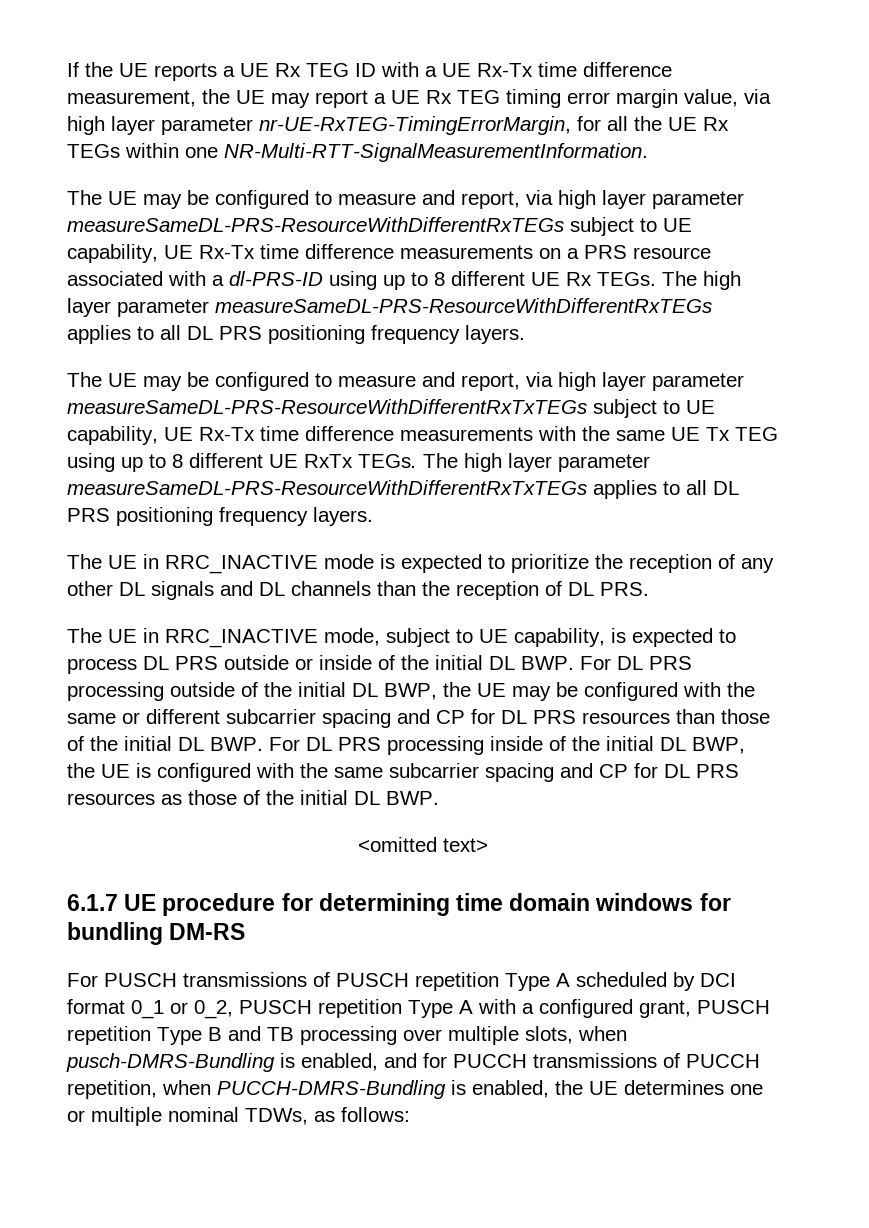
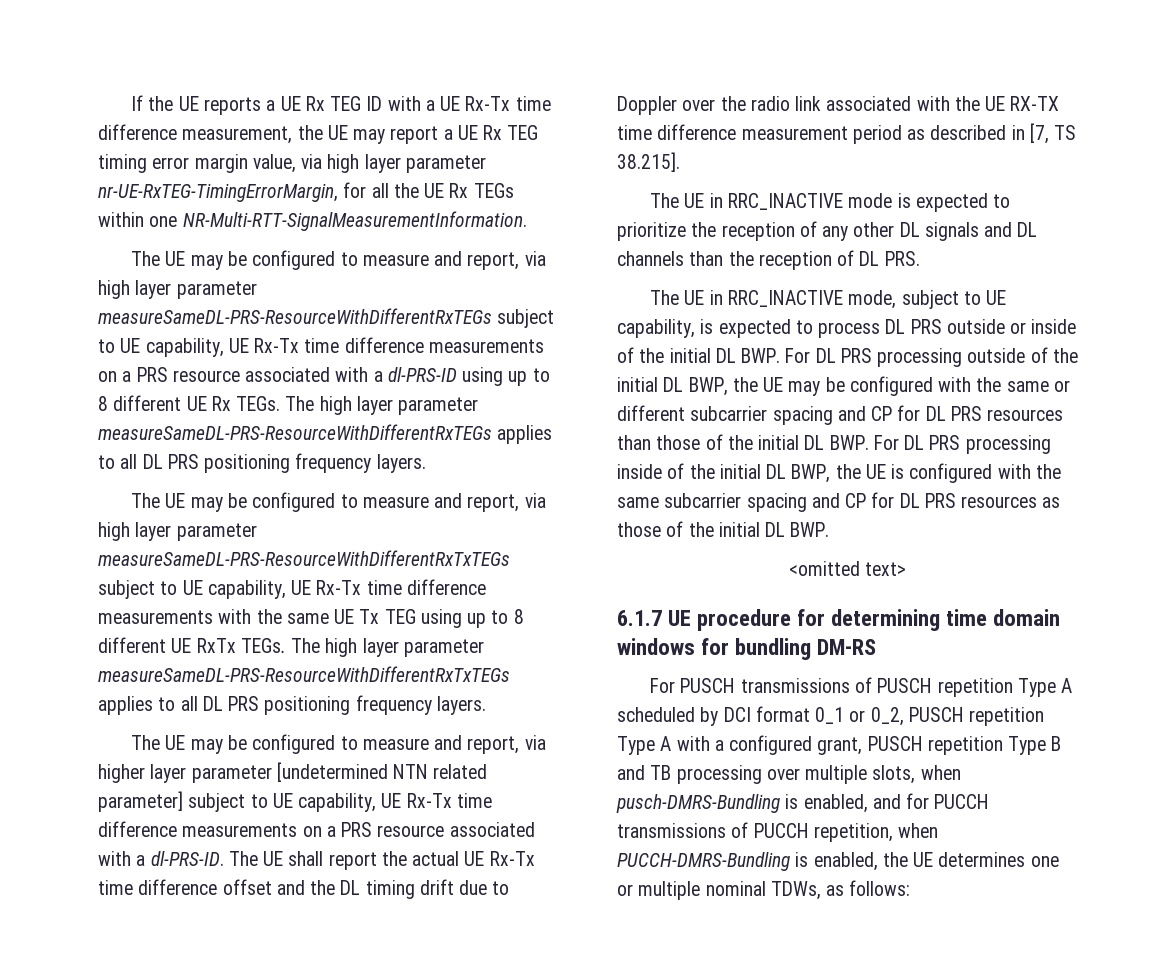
(373, 516) none -> [131,734,546,754] [98,762,488,783] [98,791,492,812] [98,821,535,837] [98,851,535,870] [98,879,510,899] [617,96,1060,115] [617,123,1077,144] [617,152,680,172] // The UE may be configured to measure and report, via higher layer parameter [undetermined NTN related parameter] subject to UE capability, UE Rx-Tx time difference measurements on a PRS resource associated with a dl-PRS-ID. The UE shall report the actual UE Rx-Tx time difference offset and the DL timing drift due to Doppler over the radio link associated with the UE RX-TX time difference measurement period as described in [7, TS 38.215].

